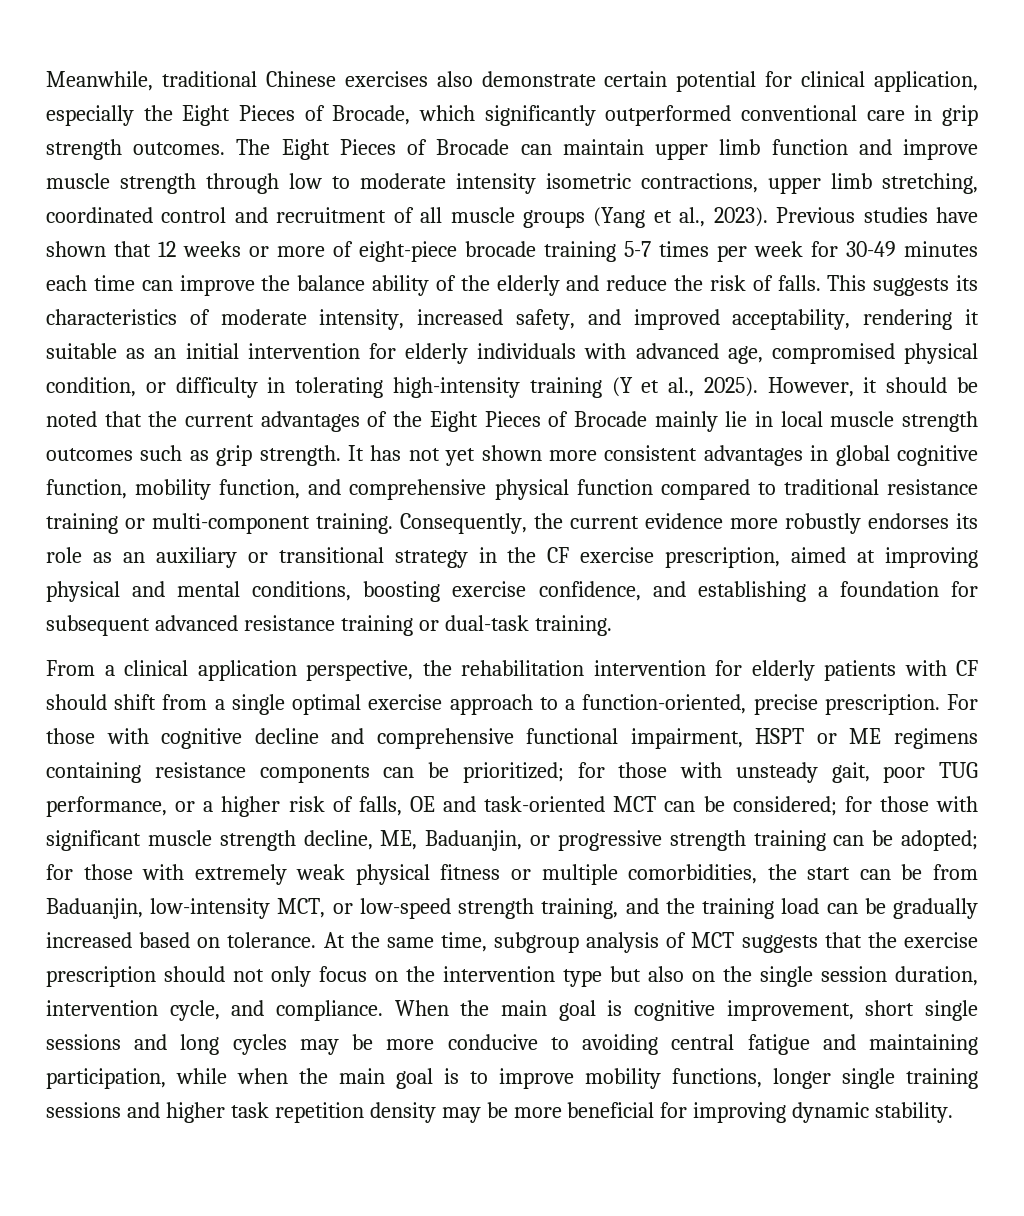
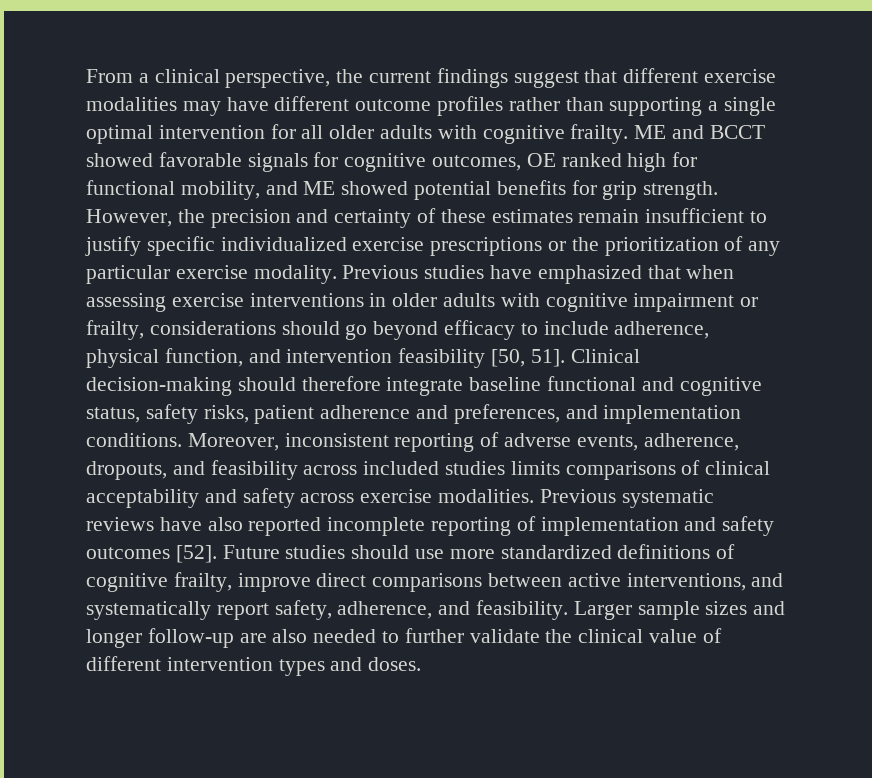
[46,71,978,92] [46,105,978,126] [46,139,979,160] [46,173,978,194] [46,207,979,228] [46,241,978,262] [46,275,979,296] [46,309,979,330] [46,343,978,364] [46,377,979,398] [46,411,978,432] [46,445,978,466] [46,479,979,500] [46,513,978,534] [46,547,979,568] [46,581,979,602] [46,615,612,636] [46,660,978,681] [46,694,979,715] [46,728,978,749] [46,762,978,783] [46,796,978,817] [46,830,979,851] [46,864,978,885] [46,898,979,919] [46,932,978,953] [46,966,978,987] [46,1000,978,1021] [46,1034,979,1055] [46,1068,978,1089] [46,1102,954,1123] Meanwhile, traditional Chinese exercises also demonstrate certain potential for clinical application, especially the Eight Pieces of Brocade, which significantly outperformed conventional care in grip strength outcomes. The Eight Pieces of Brocade can maintain upper limb function and improve muscle strength through low to moderate intensity isometric contractions, upper limb stretching, coordinated control and recruitment of all muscle groups (Yang et al., 2023). Previous studies have shown that 12 weeks or more of eight-piece brocade training 5-7 times per week for 30-49 minutes each time can improve the balance ability of the elderly and reduce the risk of falls. This suggests its characteristics of moderate intensity, increased safety, and improved acceptability, rendering it suitable as an initial intervention for elderly individuals with advanced age, compromised physical condition, or difficulty in tolerating high-intensity training (Y et al., 2025). However, it should be noted that the current advantages of the Eight Pieces of Brocade mainly lie in local muscle strength outcomes such as grip strength. It has not yet shown more consistent advantages in global cognitive function, mobility function, and comprehensive physical function compared to traditional resistance training or multi-component training. Consequently, the current evidence more robustly endorses its role as an auxiliary or transitional strategy in the CF exercise prescription, aimed at improving physical and mental conditions, boosting exercise confidence, and establishing a foundation for subsequent advanced resistance training or dual-task training. // From a clinical application perspective, the rehabilitation intervention for elderly patients with CF should shift from a single optimal exercise approach to a function-oriented, precise prescription. For those with cognitive decline and comprehensive functional impairment, HSPT or ME regimens containing resistance components can be prioritized; for those with unsteady gait, poor TUG performance, or a higher risk of falls, OE and task-oriented MCT can be considered; for those with significant muscle strength decline, ME, Baduanjin, or progressive strength training can be adopted; for those with extremely weak physical fitness or multiple comorbidities, the start can be from Baduanjin, low-intensity MCT, or low-speed strength training, and the training load can be gradually increased based on tolerance. At the same time, subgroup analysis of MCT suggests that the exercise prescription should not only focus on the intervention type but also on the single session duration, intervention cycle, and compliance. When the main goal is cognitive improvement, short single sessions and long cycles may be more conducive to avoiding central fatigue and maintaining participation, while when the main goal is to improve mobility functions, longer single training sessions and higher task repetition density may be more beneficial for improving dynamic stability. -> [86,68,777,88] [86,96,777,116] [86,124,765,144] [86,152,698,172] [86,180,719,200] [86,208,768,228] [85,236,781,256] [86,265,735,284] [86,293,759,312] [86,320,710,340] [86,348,640,368] [86,376,762,396] [86,404,742,424] [86,432,739,452] [86,460,771,480] [86,488,714,508] [86,516,775,536] [86,544,736,563] [86,572,784,592] [86,600,786,620] [86,628,722,648] [86,656,422,676] From a clinical perspective, the current findings suggest that different exercise modalities may have different outcome profiles rather than supporting a single optimal intervention for all older adults with cognitive frailty. ME and BCCT showed favorable signals for cognitive outcomes, OE ranked high for functional mobility, and ME showed potential benefits for grip strength. However, the precision and certainty of these estimates remain insufficient to justify specific individualized exercise prescriptions or the prioritization of any particular exercise modality. Previous studies have emphasized that when assessing exercise interventions in older adults with cognitive impairment or frailty, considerations should go beyond efficacy to include adherence, physical function, and intervention feasibility [50, 51]. Clinical decision-making should therefore integrate baseline functional and cognitive status, safety risks, patient adherence and preferences, and implementation conditions. Moreover, inconsistent reporting of adverse events, adherence, dropouts, and feasibility across included studies limits comparisons of clinical acceptability and safety across exercise modalities. Previous systematic reviews have also reported incomplete reporting of implementation and safety outcomes [52]. Future studies should use more standardized definitions of cognitive frailty, improve direct comparisons between active interventions, and systematically report safety, adherence, and feasibility. Larger sample sizes and longer follow-up are also needed to further validate the clinical value of different intervention types and doses.

